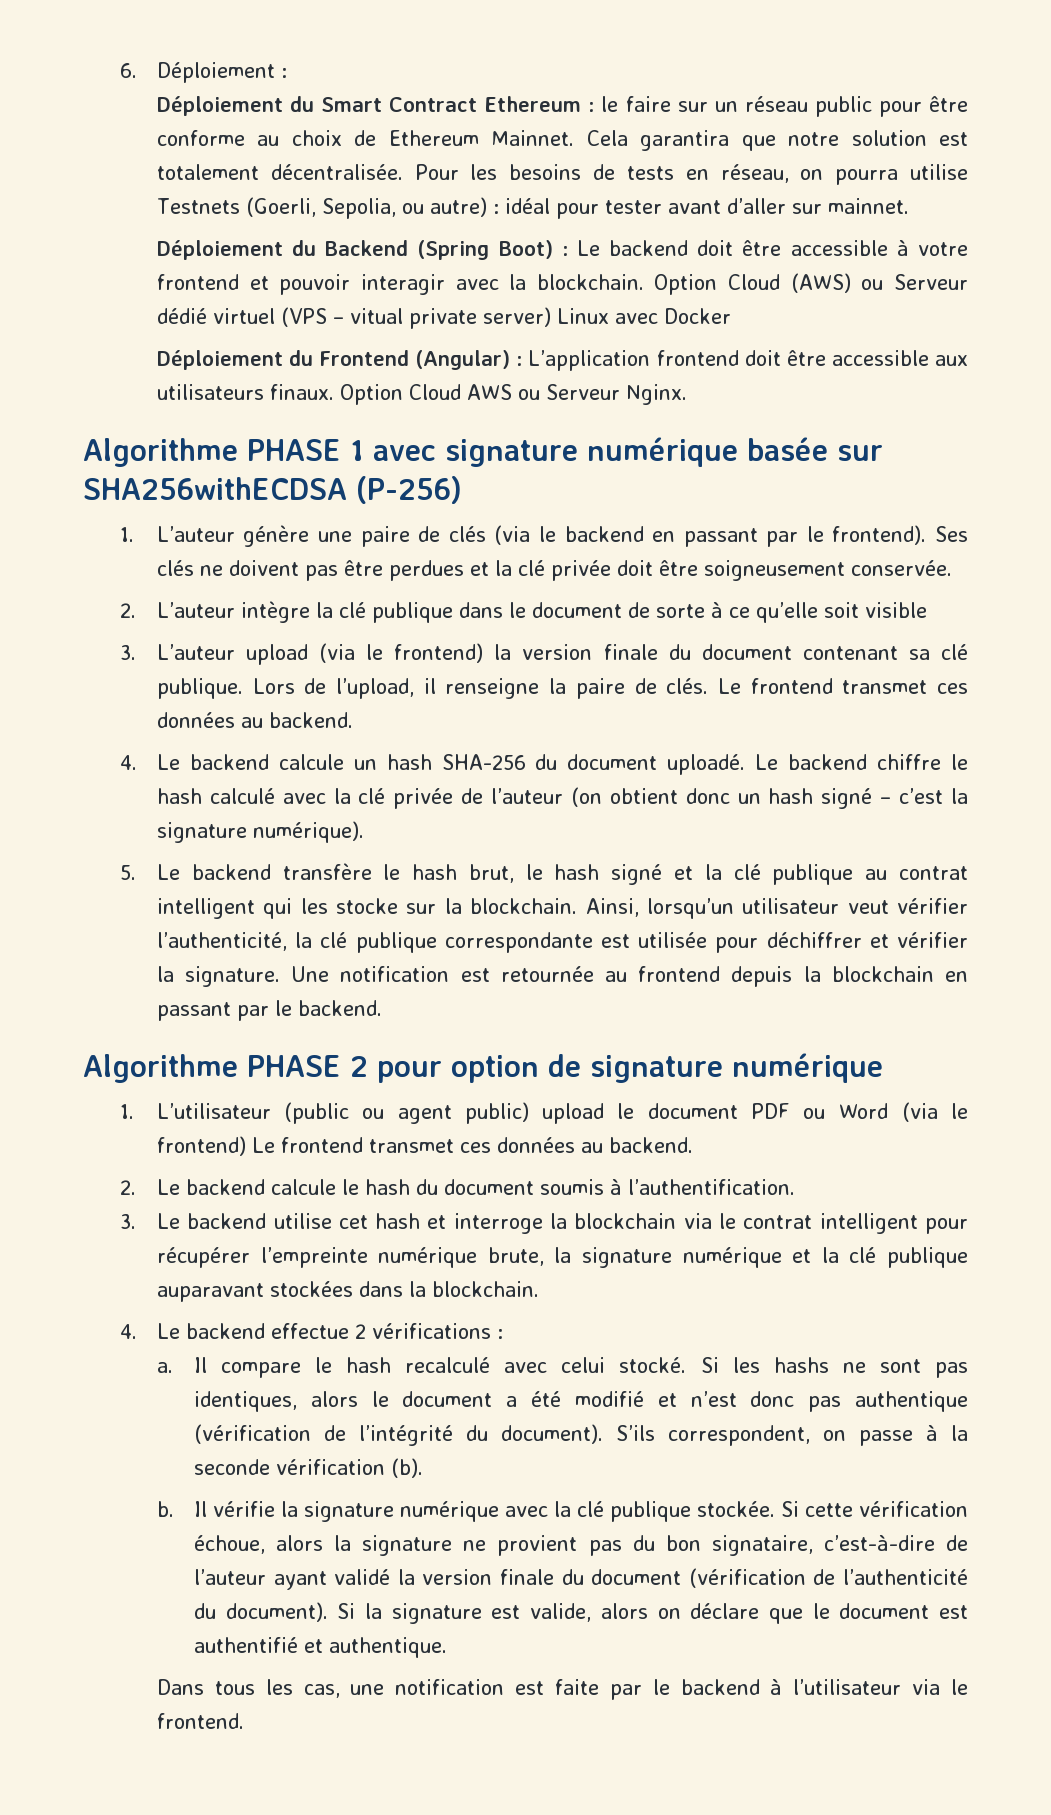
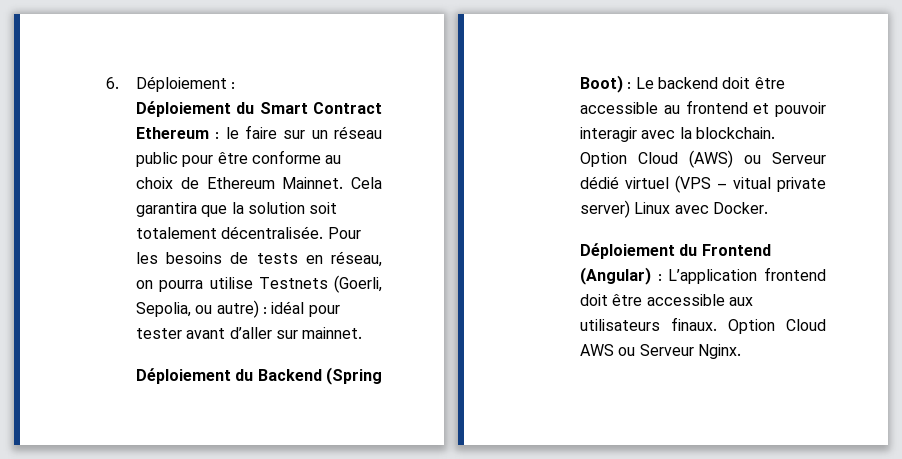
[788,130,969,146] notre solution est -> [231,202,338,214] la solution soit
[896,240,968,256] à votre -> [663,105,680,114] au
[663,308,731,324] Docker -> [712,202,768,214] Docker.
[83,437,883,467] [83,476,462,504] [119,525,968,547] [156,560,952,581] [119,601,927,623] [119,643,968,665] [156,678,969,699] [156,712,353,728] [119,754,968,775] [156,787,969,809] [156,821,364,843] [119,863,969,885] [156,898,969,919] [156,932,968,953] [156,966,968,987] [156,1000,382,1021] [83,1053,883,1083] [119,1102,968,1124] [156,1136,693,1156] [119,1179,795,1195] [119,1213,968,1234] [156,1247,968,1268] [156,1281,539,1302] [119,1323,503,1339] [156,1357,969,1378] [193,1391,969,1412] [193,1424,968,1446] [193,1458,423,1478] [156,1501,968,1522] [193,1535,968,1556] [193,1568,968,1590] [193,1602,969,1624] [193,1637,447,1658] [156,1679,969,1700] [156,1713,244,1729] // Algorithme PHASE 1 avec signature numérique basée sur SHA256withECDSA (P-256) // 1. L’auteur génère une paire de clés (via le backend en passant par le frontend). Ses clés ne doivent pas être perdues et la clé privée doit être soigneusement conservée. // 2. L’auteur intègre la clé publique dans le document de sorte à ce qu’elle soit visible // 3. L’auteur upload (via le frontend) la version finale du document contenant sa clé publique. Lors de l’upload, il renseigne la paire de clés. Le frontend transmet ces données au backend. // 4. Le backend calcule un hash SHA-256 du document uploadé. Le backend chiffre le hash calculé avec la clé privée de l’auteur (on obtient donc un hash signé – c’est la signature numérique). // 5. Le backend transfère le hash brut, le hash signé et la clé publique au contrat intelligent qui les stocke sur la blockchain. Ainsi, lorsqu’un utilisateur veut vérifier l’authenticité, la clé publique correspondante est utilisée pour déchiffrer et vérifier la signature. Une notification est retournée au frontend depuis la blockchain en passant par le backend. // Algorithme PHASE 2 pour option de signature numérique // 1. L’utilisateur (public ou agent public) upload le document PDF ou Word (via le frontend) Le frontend transmet ces données au backend. // 2. Le backend calcule le hash du document soumis à l’authentification. // 3. Le backend utilise cet hash et interroge la blockchain via le contrat intelligent pour récupérer l’empreinte numérique brute, la signature numérique et la clé publique auparavant stockées dans la blockchain. // 4. Le backend effectue 2 vérifications : // a. Il compare le hash recalculé avec celui stocké. Si les hashs ne sont pas identiques, alors le document a été modifié et n’est donc pas authentique (vérification de l’intégrité du document). S’ils correspondent, on passe à la seconde vérification (b). // b. Il vérifie la signature numérique avec la clé publique stockée. Si cette vérification échoue, alors la signature ne provient pas du bon signataire, c’est-à-dire de l’auteur ayant validé la version finale du document (vérification de l’authenticité du document). Si la signature est valide, alors on déclare que le document est authentifié et authentique. // Dans tous les cas, une notification est faite par le backend à l’utilisateur via le frontend. -> (741, 351) none

